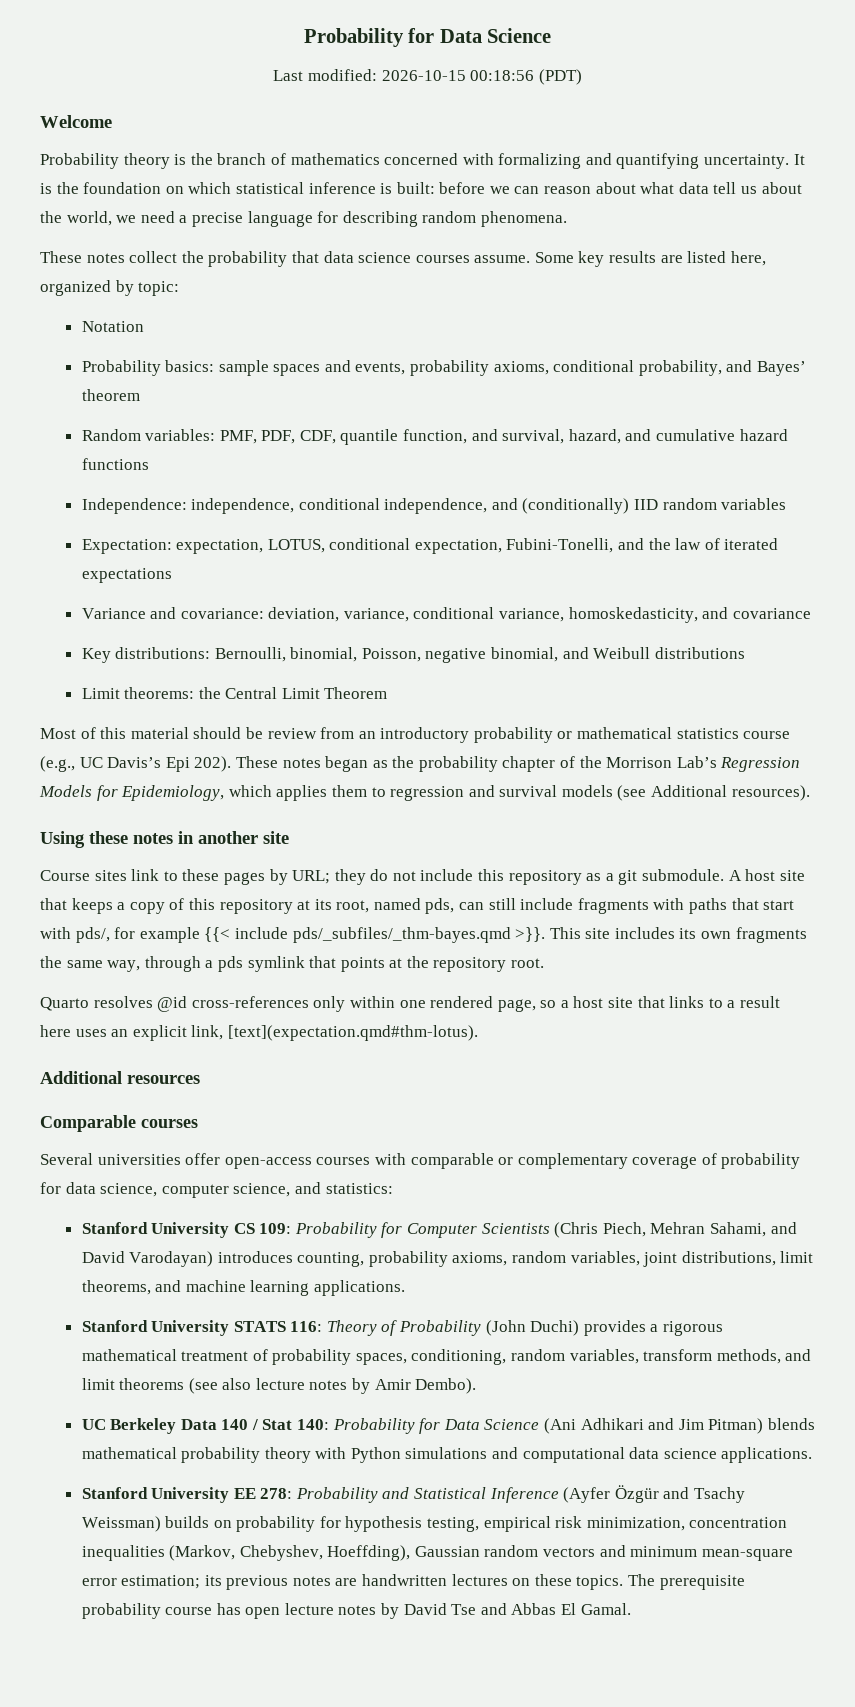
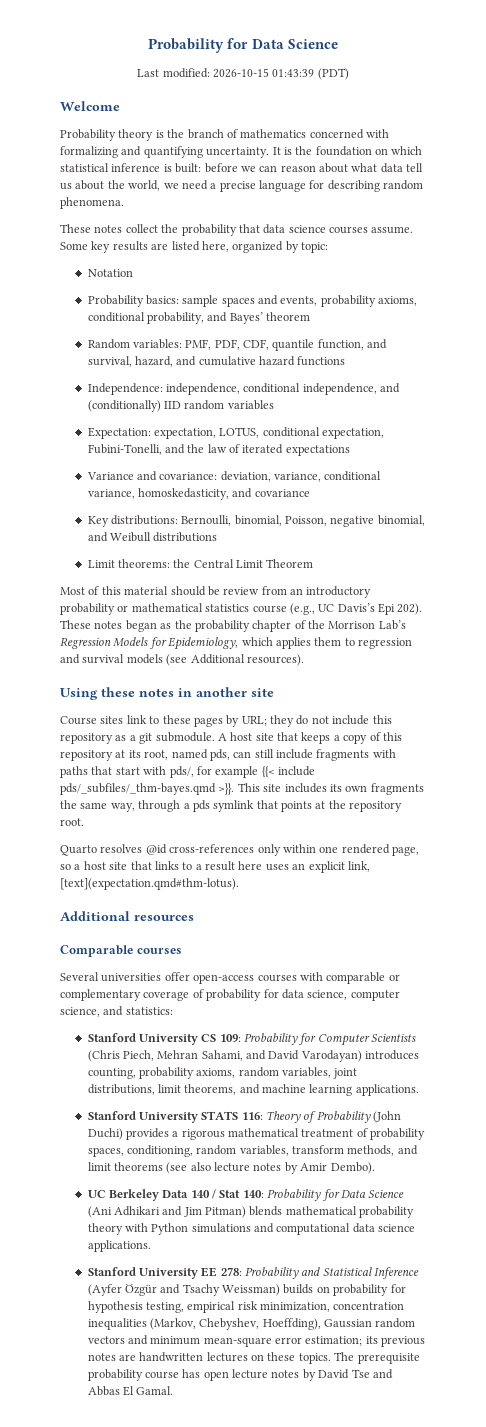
[470,70,535,81] 00:18:56 -> [272,69,315,77] 01:43:39

